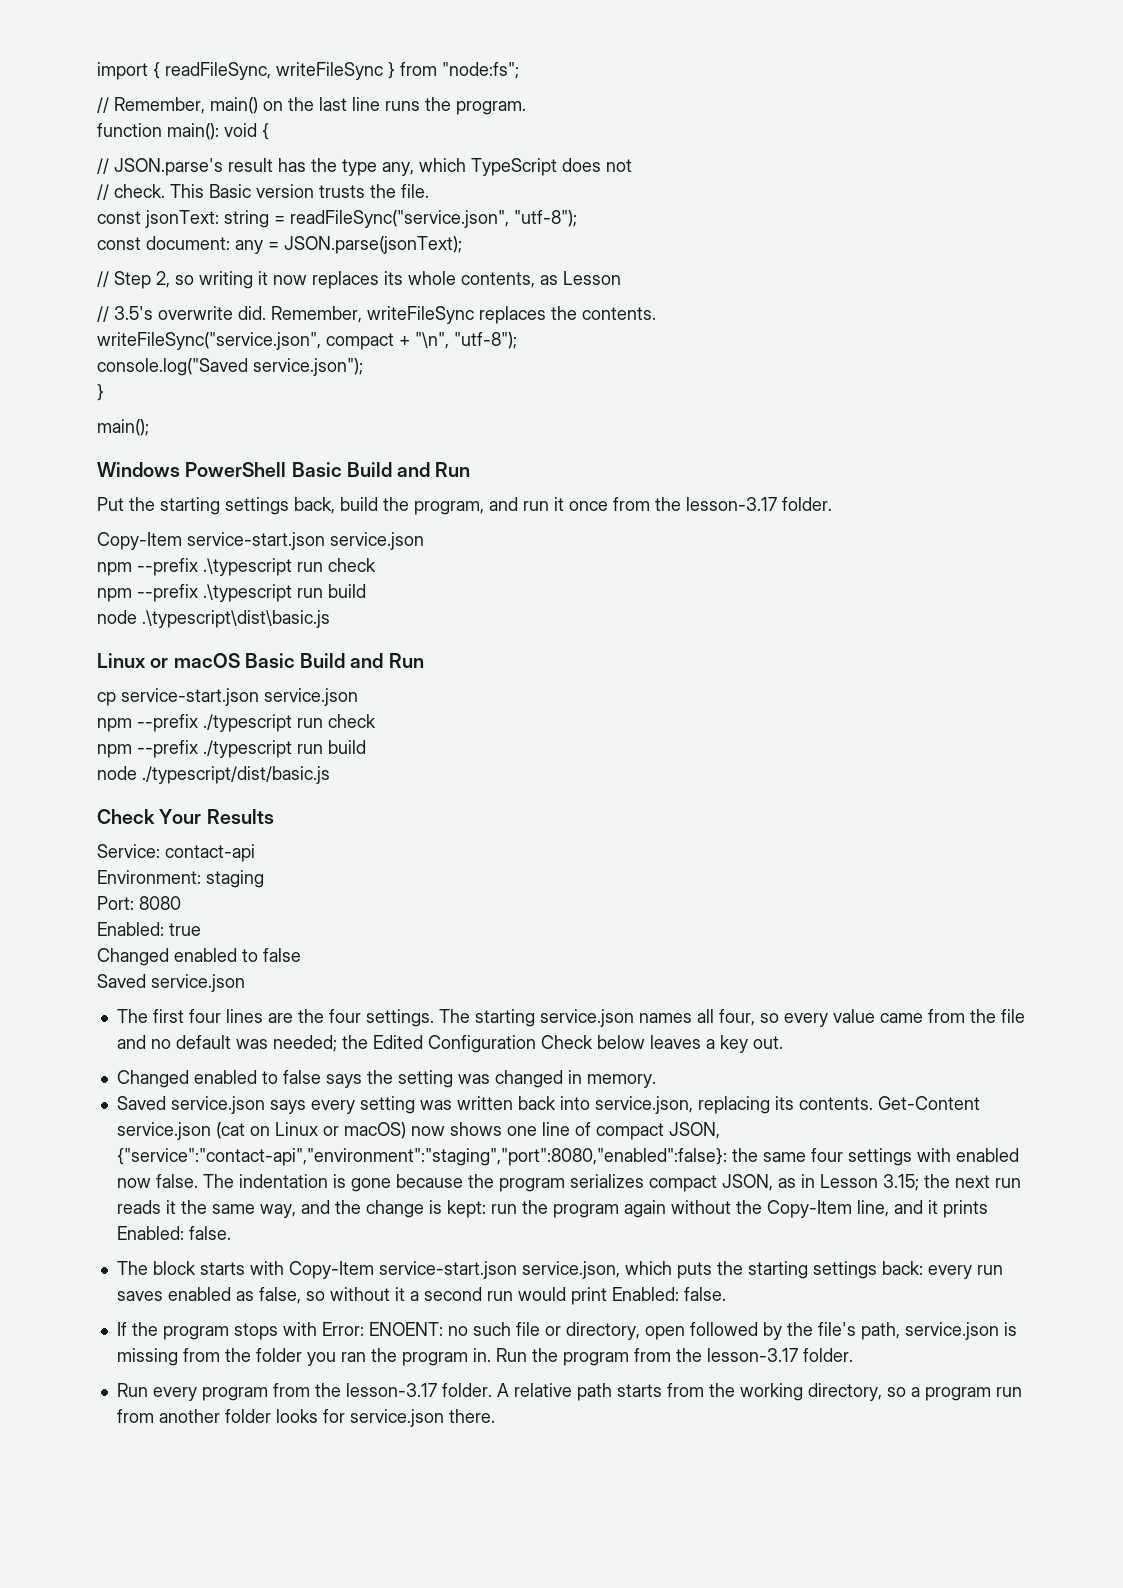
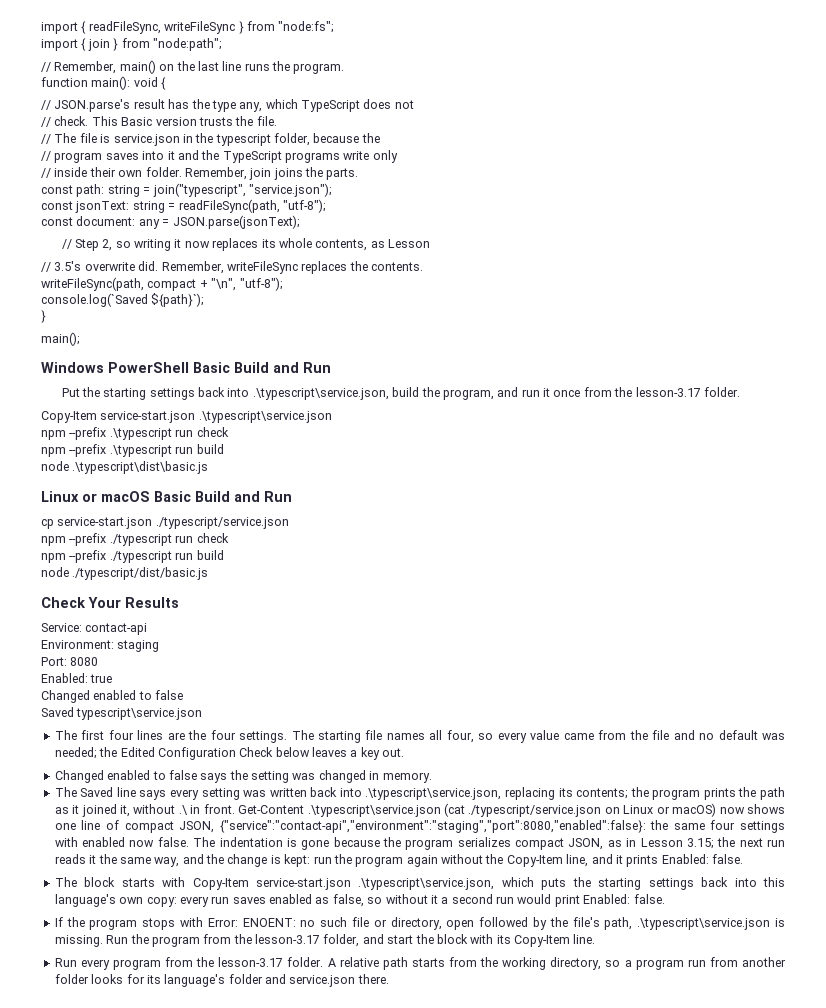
(519, 70) none -> [41,38,222,51] // import { join } from "node:path";
(429, 191) none -> [41,133,380,146] [41,150,398,163] [41,167,359,180] [41,183,332,197] // // The file is service.json in the typescript folder, because the // // program saves into it and the TypeScript programs write only // // inside their own folder. Remember, join joins the parts. // const path: string = join("typescript", "service.json");
[290,210,509,228] readFileSync("service.json", -> [178,199,280,213] readFileSync(path,
[97,332,321,350] writeFileSync("service.json", -> [41,277,144,291] writeFileSync(path,
[97,358,363,376] console.log("Saved service.json"); -> [41,293,205,307] console.log(`Saved ${path}`);
[294,497,335,514] back, -> [198,387,389,400] back into .\typescript\service.json,
[330,532,424,550] service.json -> [198,411,332,423] .\typescript\service.json
[264,688,358,706] service.json -> [155,517,289,529] ./typescript/service.json
[151,974,245,992] service.json -> [76,708,203,720] typescript\service.json
[539,1009,634,1027] service.json -> [365,730,383,740] file
[116,1096,265,1114] Saved service.json -> [54,787,136,797] The Saved line
[594,1096,693,1114] service.json, -> [365,788,502,800] .\typescript\service.json,
[798,1096,980,1110] [116,1122,245,1140] contents. Get-Content service.json (cat -> [576,787,786,800] [54,803,602,817] contents; the program prints the path as it joined it, without .\ in front. Get-Content .\typescript\service.json (cat ./typescript/service.json
[521,1261,620,1279] service.json, -> [358,878,495,890] .\typescript\service.json,
[881,1261,923,1275] back: -> [701,877,785,887] [54,894,177,907] back into this language's own copy:
[904,1322,1017,1340] [116,1348,491,1366] service.json is missing from the folder you ran the program in. -> [637,918,785,930] [54,935,103,947] .\typescript\service.json is missing.
[802,1348,853,1362] folder. -> [323,934,596,947] folder, and start the block with its Copy-Item line.
(345, 1416) none -> [146,974,286,987] its language's folder and

